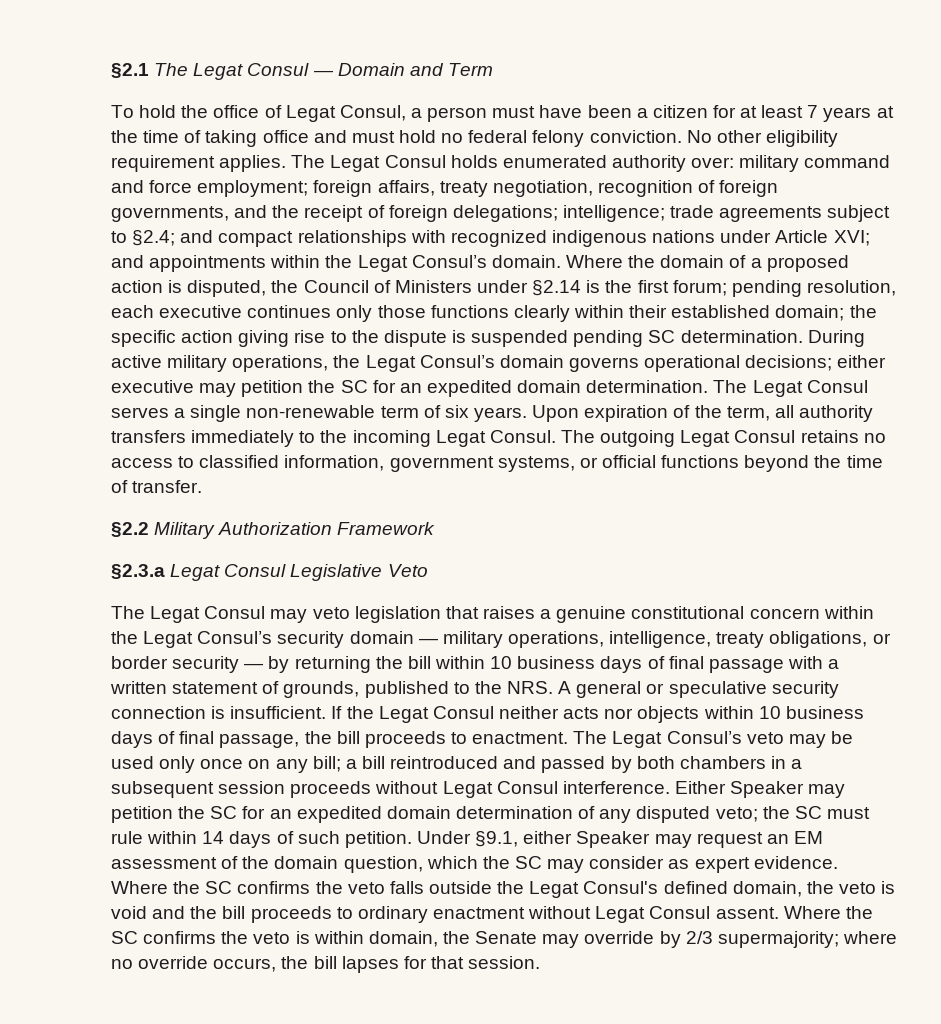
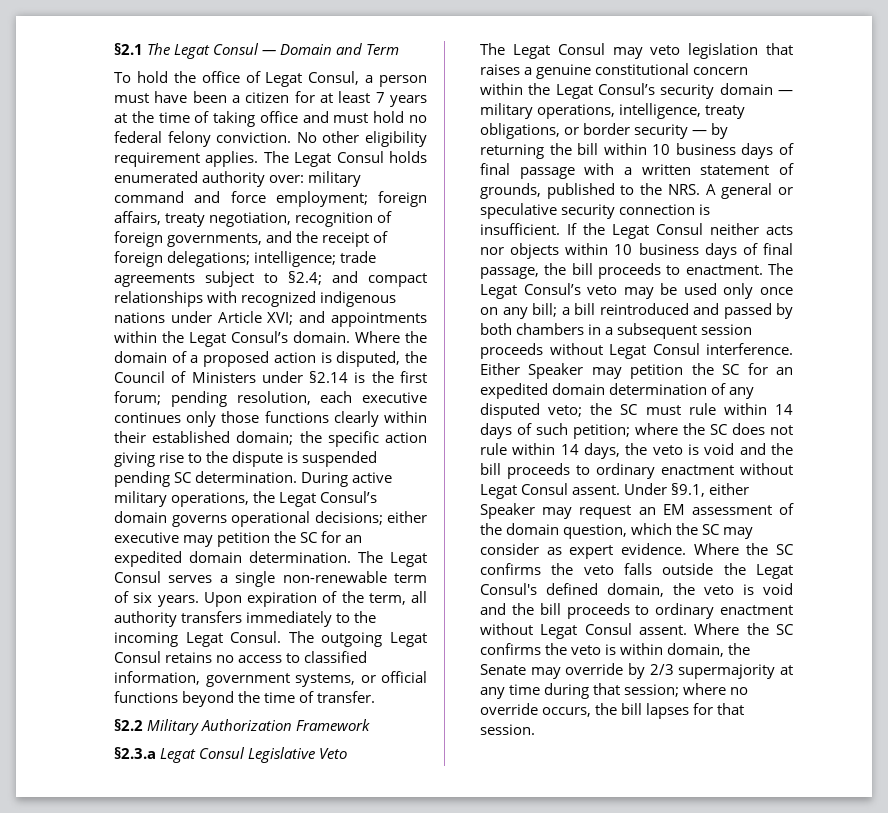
[344,831,412,848] petition. -> [573,423,793,439] [480,443,793,459] [480,463,793,479] [480,483,621,499] petition; where the SC does not rule within 14 days, the veto is void and the bill proceeds to ordinary enactment without Legat Consul assent.
[717,931,839,948] supermajority; -> [678,664,793,679] [480,683,680,699] supermajority at any time during that session;

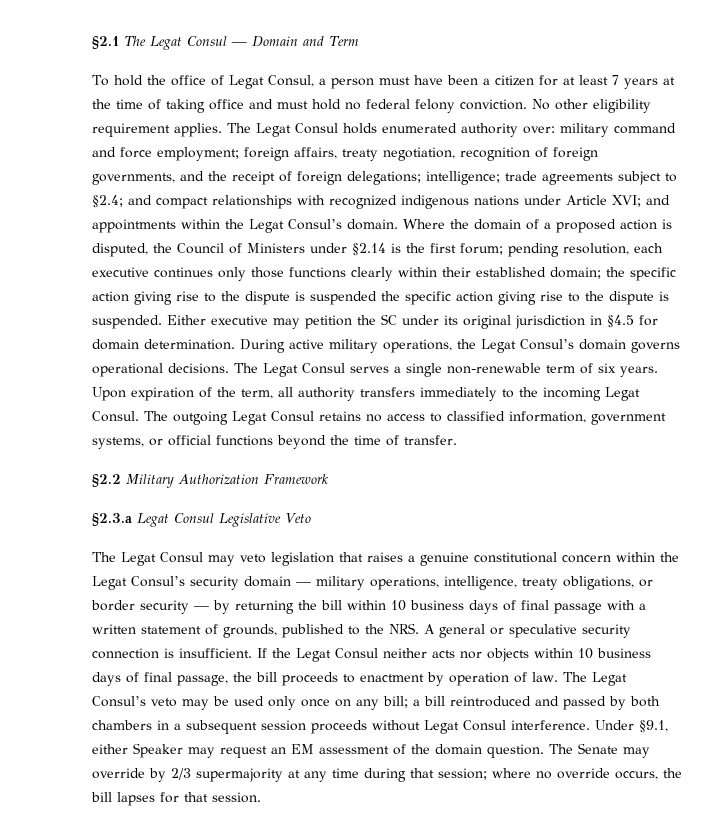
[114,471,193,487] pending SC -> [380,291,669,305] [91,314,658,329] [91,339,139,350] the specific action giving rise to the dispute is suspended. Either executive may petition the SC under its original jurisdiction in §4.5 for domain
[314,511,428,525] [114,531,363,547] [114,551,352,567] decisions; either executive may petition the SC for an expedited domain determination. -> [167,363,229,374] decisions.
[685,265,763,275] enactment. -> [359,672,558,686] enactment by operation of law.
[480,363,793,379] [480,383,755,399] [480,403,793,419] [480,423,793,439] [480,443,793,459] [480,463,793,479] [480,483,621,499] Either Speaker may petition the SC for an expedited domain determination of any disputed veto; the SC must rule within 14 days of such petition; where the SC does not rule within 14 days, the veto is void and the bill proceeds to ordinary enactment without Legat Consul assent. -> (590, 725) none
[563,523,754,539] [480,543,794,559] [480,563,793,579] [480,583,793,597] [480,603,793,619] [480,623,794,639] [480,643,751,657] question, which the SC may consider as expert evidence. Where the SC confirms the veto falls outside the Legat Consul's defined domain, the veto is void and the bill proceeds to ordinary enactment without Legat Consul assent. Where the SC confirms the veto is within domain, the -> [486,744,573,758] question. The

